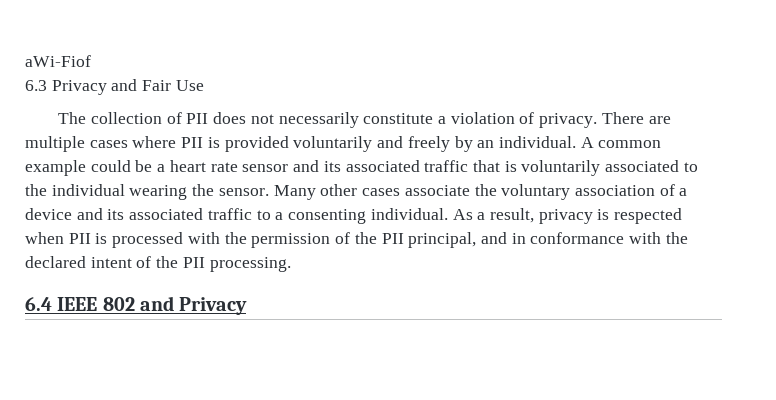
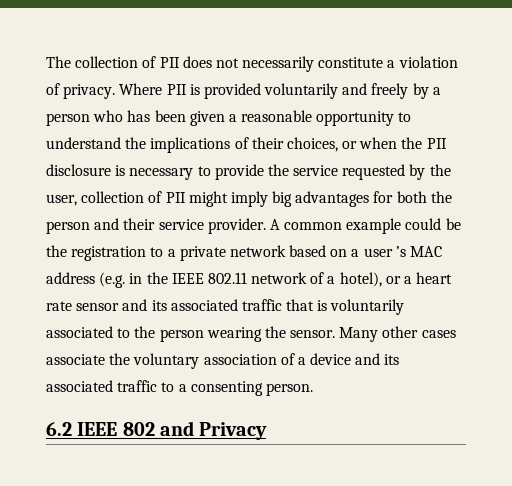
[25,55,91,67] [25,79,204,95] aWi-Fiof // 6.3 Privacy and Fair Use // -> (46, 62) none
[601,112,671,124] [25,136,177,152] There are multiple cases where -> [119,83,163,95] Where
[477,136,576,148] an individual. -> [432,87,441,95] [46,110,412,126] [46,137,447,153] [46,164,451,180] [46,191,452,207] [46,218,266,234] a person who has been given a reasonable opportunity to understand the implications of their choices, or when the PII disclosure is necessary to provide the service requested by the user, collection of PII might imply big advantages for both the person and their service provider.
(153, 166) none -> [46,245,443,261] [46,272,401,288] the registration to a private network based on a user ’s MAC address (e.g. in the IEEE 802.11 network of a hotel), or
[51,184,125,196] individual -> [159,329,204,342] person
[370,208,683,224] [25,232,688,248] [25,256,291,272] [25,297,52,311] individual. As a result, privacy is respected when PII is processed with the permission of the PII principal, and in conformance with the declared intent of the PII processing. // 6.4 -> [265,383,313,396] [46,422,72,436] person. // 6.2

